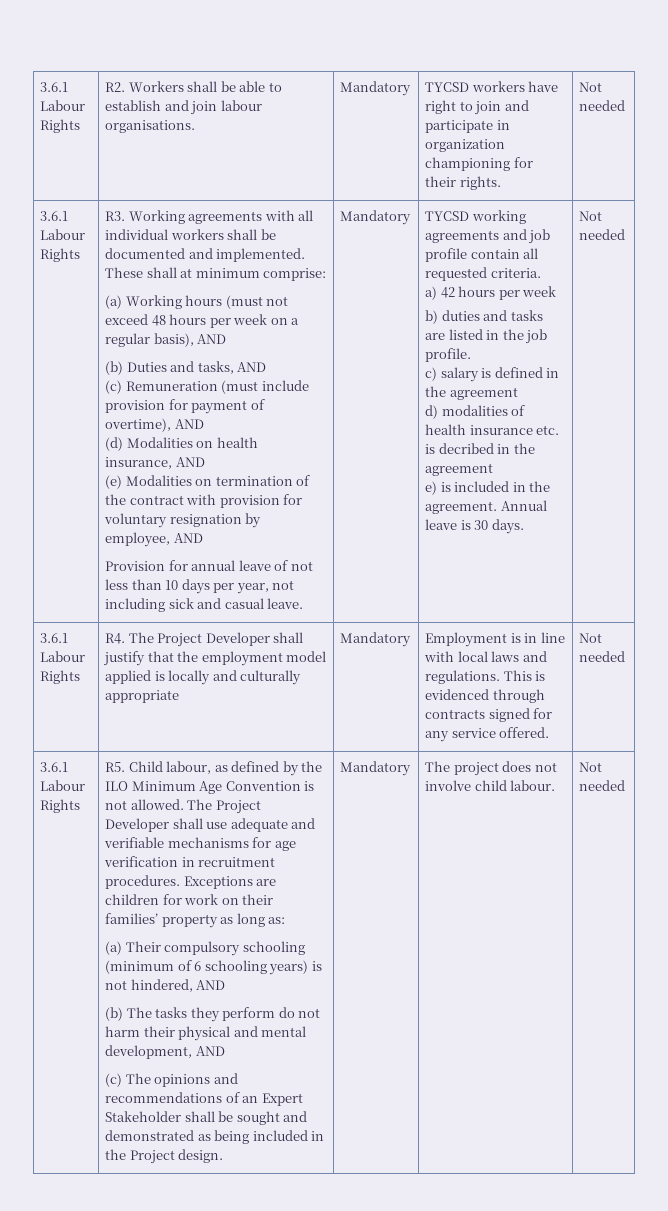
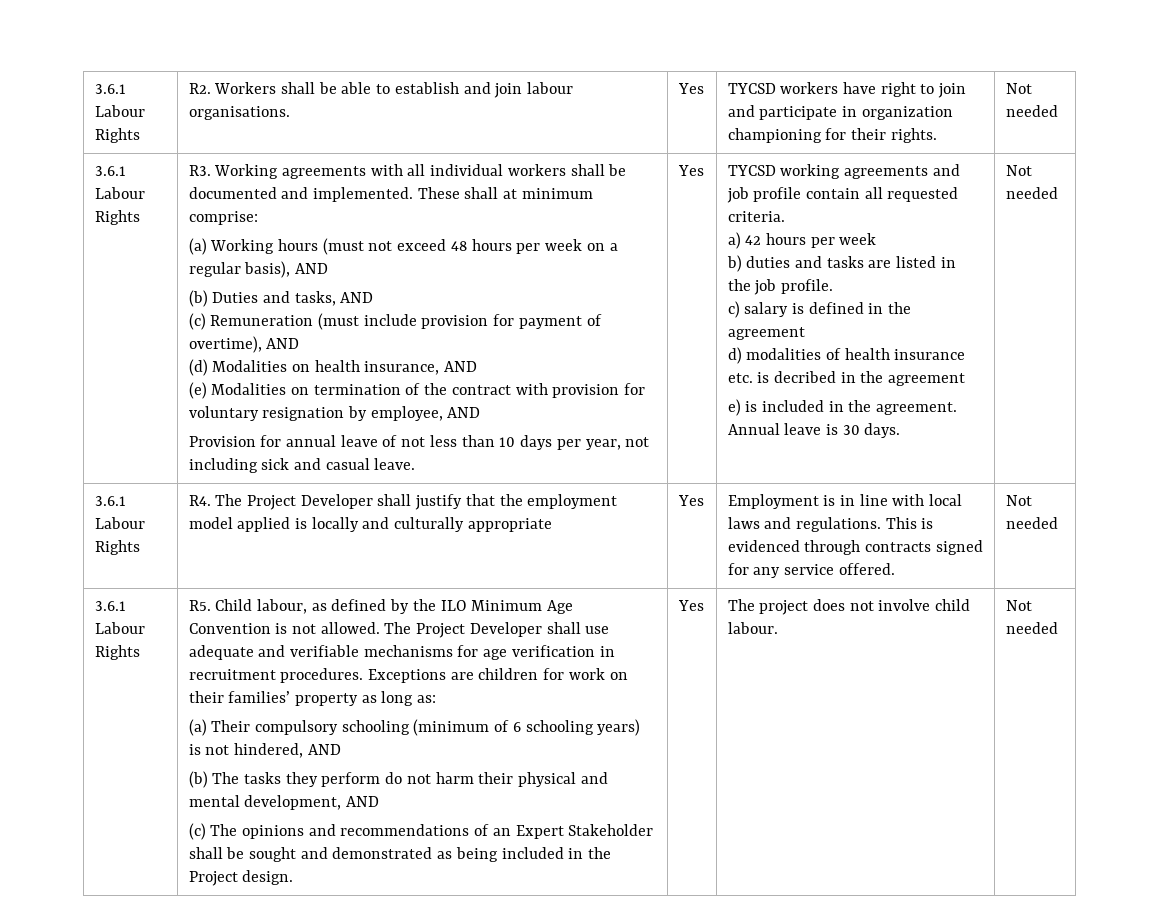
[340,81,412,96] Mandatory -> [677,83,704,94] Yes
[340,210,412,225] Mandatory -> [677,165,704,176] Yes
[340,632,412,647] Mandatory -> [677,495,704,506] Yes
[340,761,412,776] Mandatory -> [677,600,704,611] Yes

